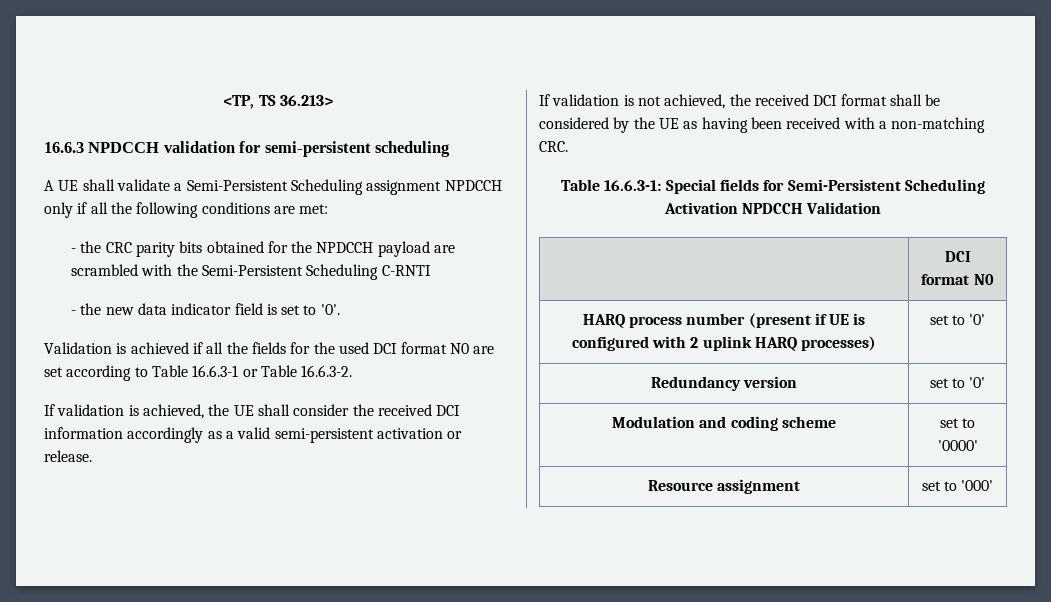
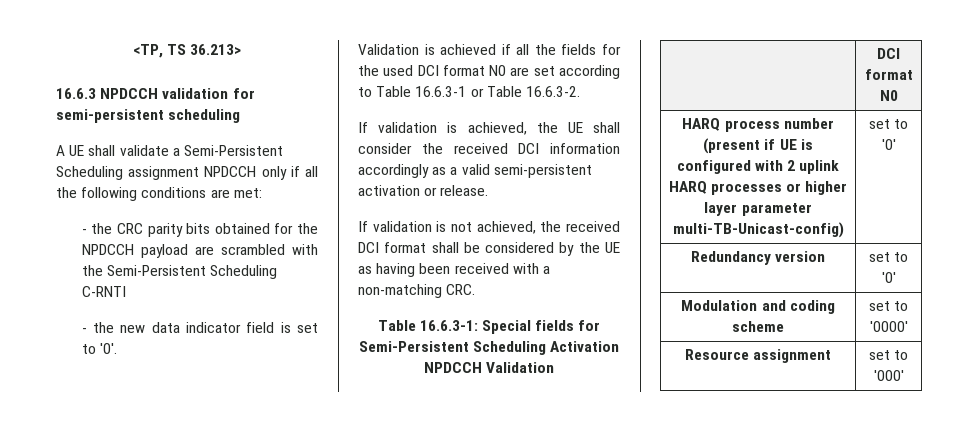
[801,336,877,351] processes) -> [710,181,848,195] [704,202,812,216] [672,222,844,238] processes or higher layer parameter multi-TB-Unicast-config)

